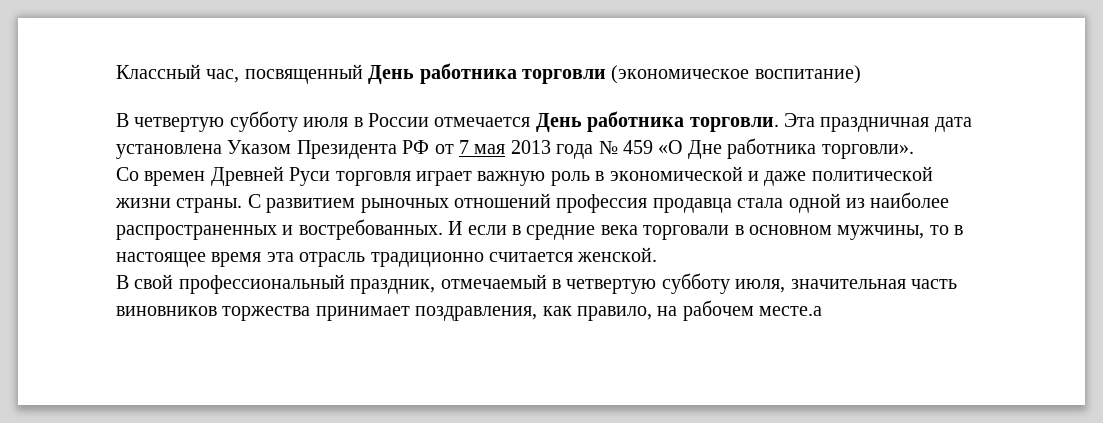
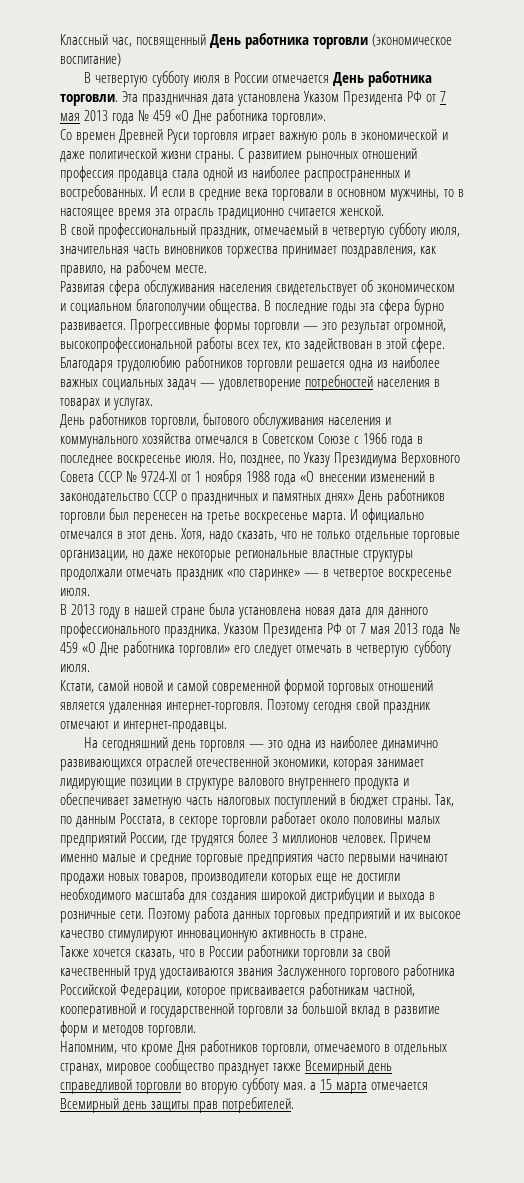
[759,306,823,316] месте.а -> [175,265,208,273] [60,280,456,296] [60,299,445,315] [60,318,447,334] [60,337,446,353] [60,356,441,372] [60,375,441,391] [60,398,154,410] [60,413,392,429] [60,433,424,448] [60,452,461,467] [60,470,435,486] [60,489,446,505] [60,508,425,524] [60,528,460,543] [60,550,414,562] [60,569,453,581] [60,588,90,596] [60,603,428,619] [60,622,460,638] [60,641,451,657] [60,664,90,672] [60,679,434,695] [60,699,431,714] [60,721,228,733] [83,736,439,752] [60,756,425,771] [59,778,410,790] [60,793,455,809] [60,812,441,828] [60,831,432,847] [60,854,449,866] [60,873,401,885] [60,888,436,904] [60,907,462,923] [60,930,368,942] [60,945,391,961] [60,964,456,980] [60,983,416,999] [60,1002,441,1018] [60,1021,197,1037] [60,1040,448,1056] [60,1059,393,1075] [60,1078,429,1094] [60,1097,295,1113] месте. // Развитая сфера обслуживания населения свидетельствует об экономическом и социальном благополучии общества. В последние годы эта сфера бурно развивается. Прогрессивные формы торговли — это результат огромной, высокопрофессиональной работы всех тех, кто задействован в этой сфере. Благодаря трудолюбию работников торговли решается одна из наиболее важных социальных задач — удовлетворение потребностей населения в товарах и услугах. // День работников торговли, бытового обслуживания населения и коммунального хозяйства отмечался в Советском Союзе с 1966 года в последнее воскресенье июля. Но, позднее, по Указу Президиума Верховного Совета СССР № 9724-XI от 1 ноября 1988 года «О внесении изменений в законодательство СССР о праздничных и памятных днях» День работников торговли был перенесен на третье воскресенье марта. И официально отмечался в этот день. Хотя, надо сказать, что не только отдельные торговые организации, но даже некоторые региональные властные структуры продолжали отмечать праздник «по старинке» — в четвертое воскресенье июля. // В 2013 году в нашей стране была установлена новая дата для данного профессионального праздника. Указом Президента РФ от 7 мая 2013 года № 459 «О Дне работника торговли» его следует отмечать в четвертую субботу июля. // Кстати, самой новой и самой современной формой торговых отношений является удаленная интернет-торговля. Поэтому сегодня свой праздник отмечают и интернет-продавцы. // На сегодняшний день торговля — это одна из наиболее динамично развивающихся отраслей отечественной экономики, которая занимает лидирующие позиции в структуре валового внутреннего продукта и обеспечивает заметную часть налоговых поступлений в бюджет страны. Так, по данным Росстата, в секторе торговли работает около половины малых предприятий России, где трудятся более 3 миллионов человек. Причем именно малые и средние торговые предприятия часто первыми начинают продажи новых товаров, производители которых еще не достигли необходимого масштаба для создания широкой дистрибуции и выхода в розничные сети. Поэтому работа данных торговых предприятий и их высокое качество стимулируют инновационную активность в стране. // Также хочется сказать, что в России работники торговли за свой качественный труд удостаиваются звания Заслуженного торгового работника Российской Федерации, которое присваивается работникам частной, кооперативной и государственной торговли за большой вклад в развитие форм и методов торговли. // Напомним, что кроме Дня работников торговли, отмечаемого в отдельных странах, мировое сообщество празднует также Всемирный день справедливой торговли во вторую субботу мая. а 15 марта отмечается Всемирный день защиты прав потребителей.

